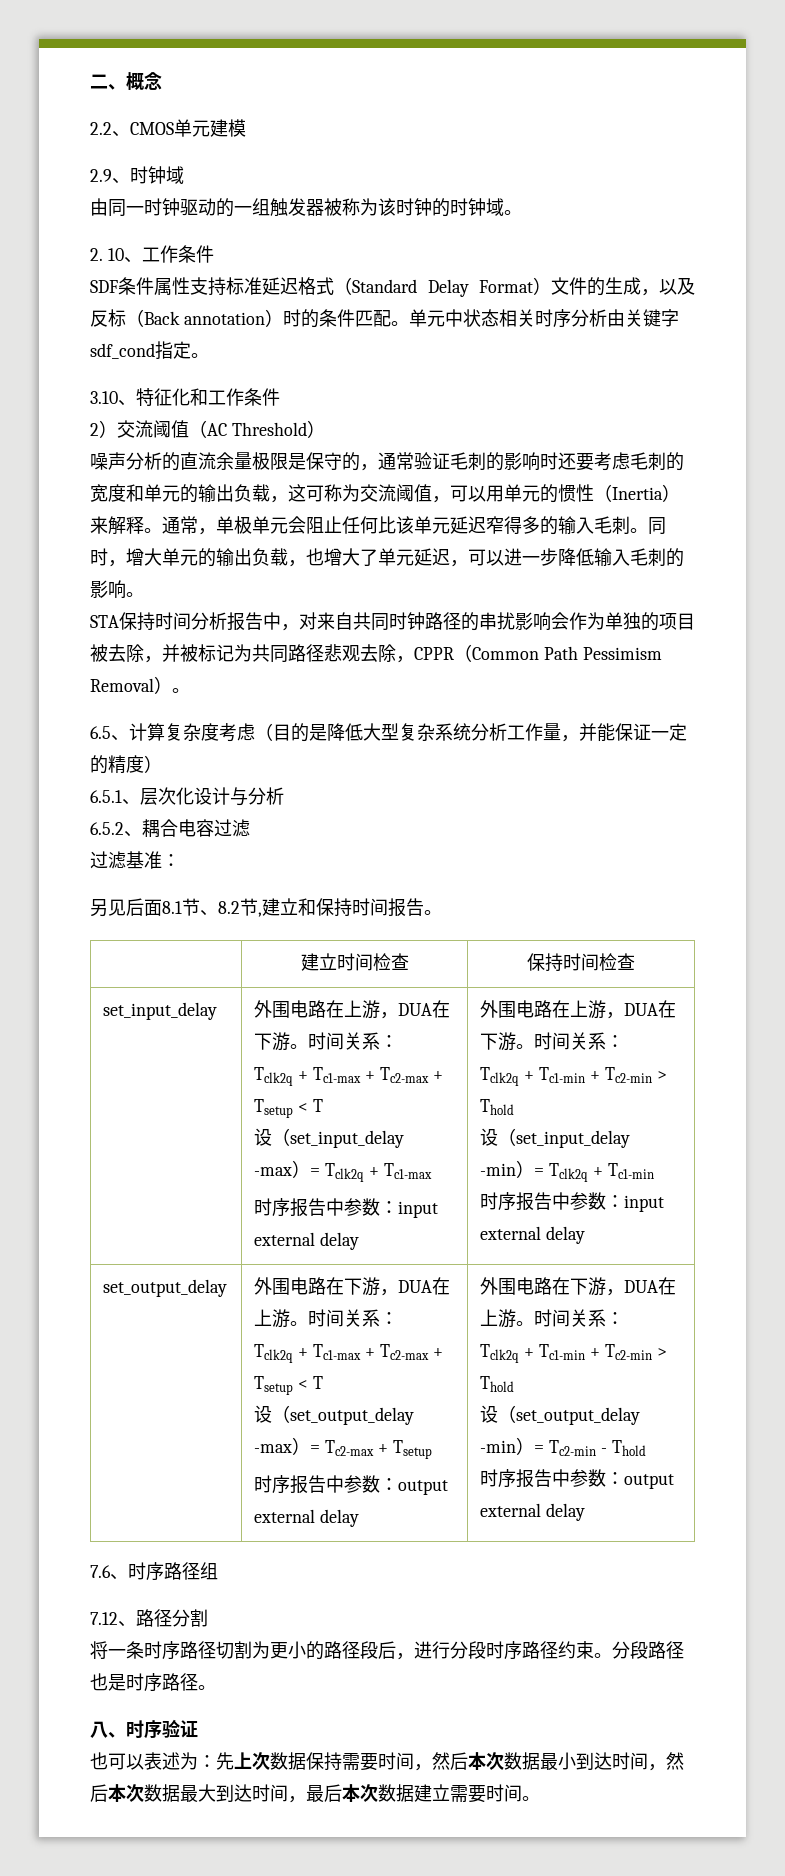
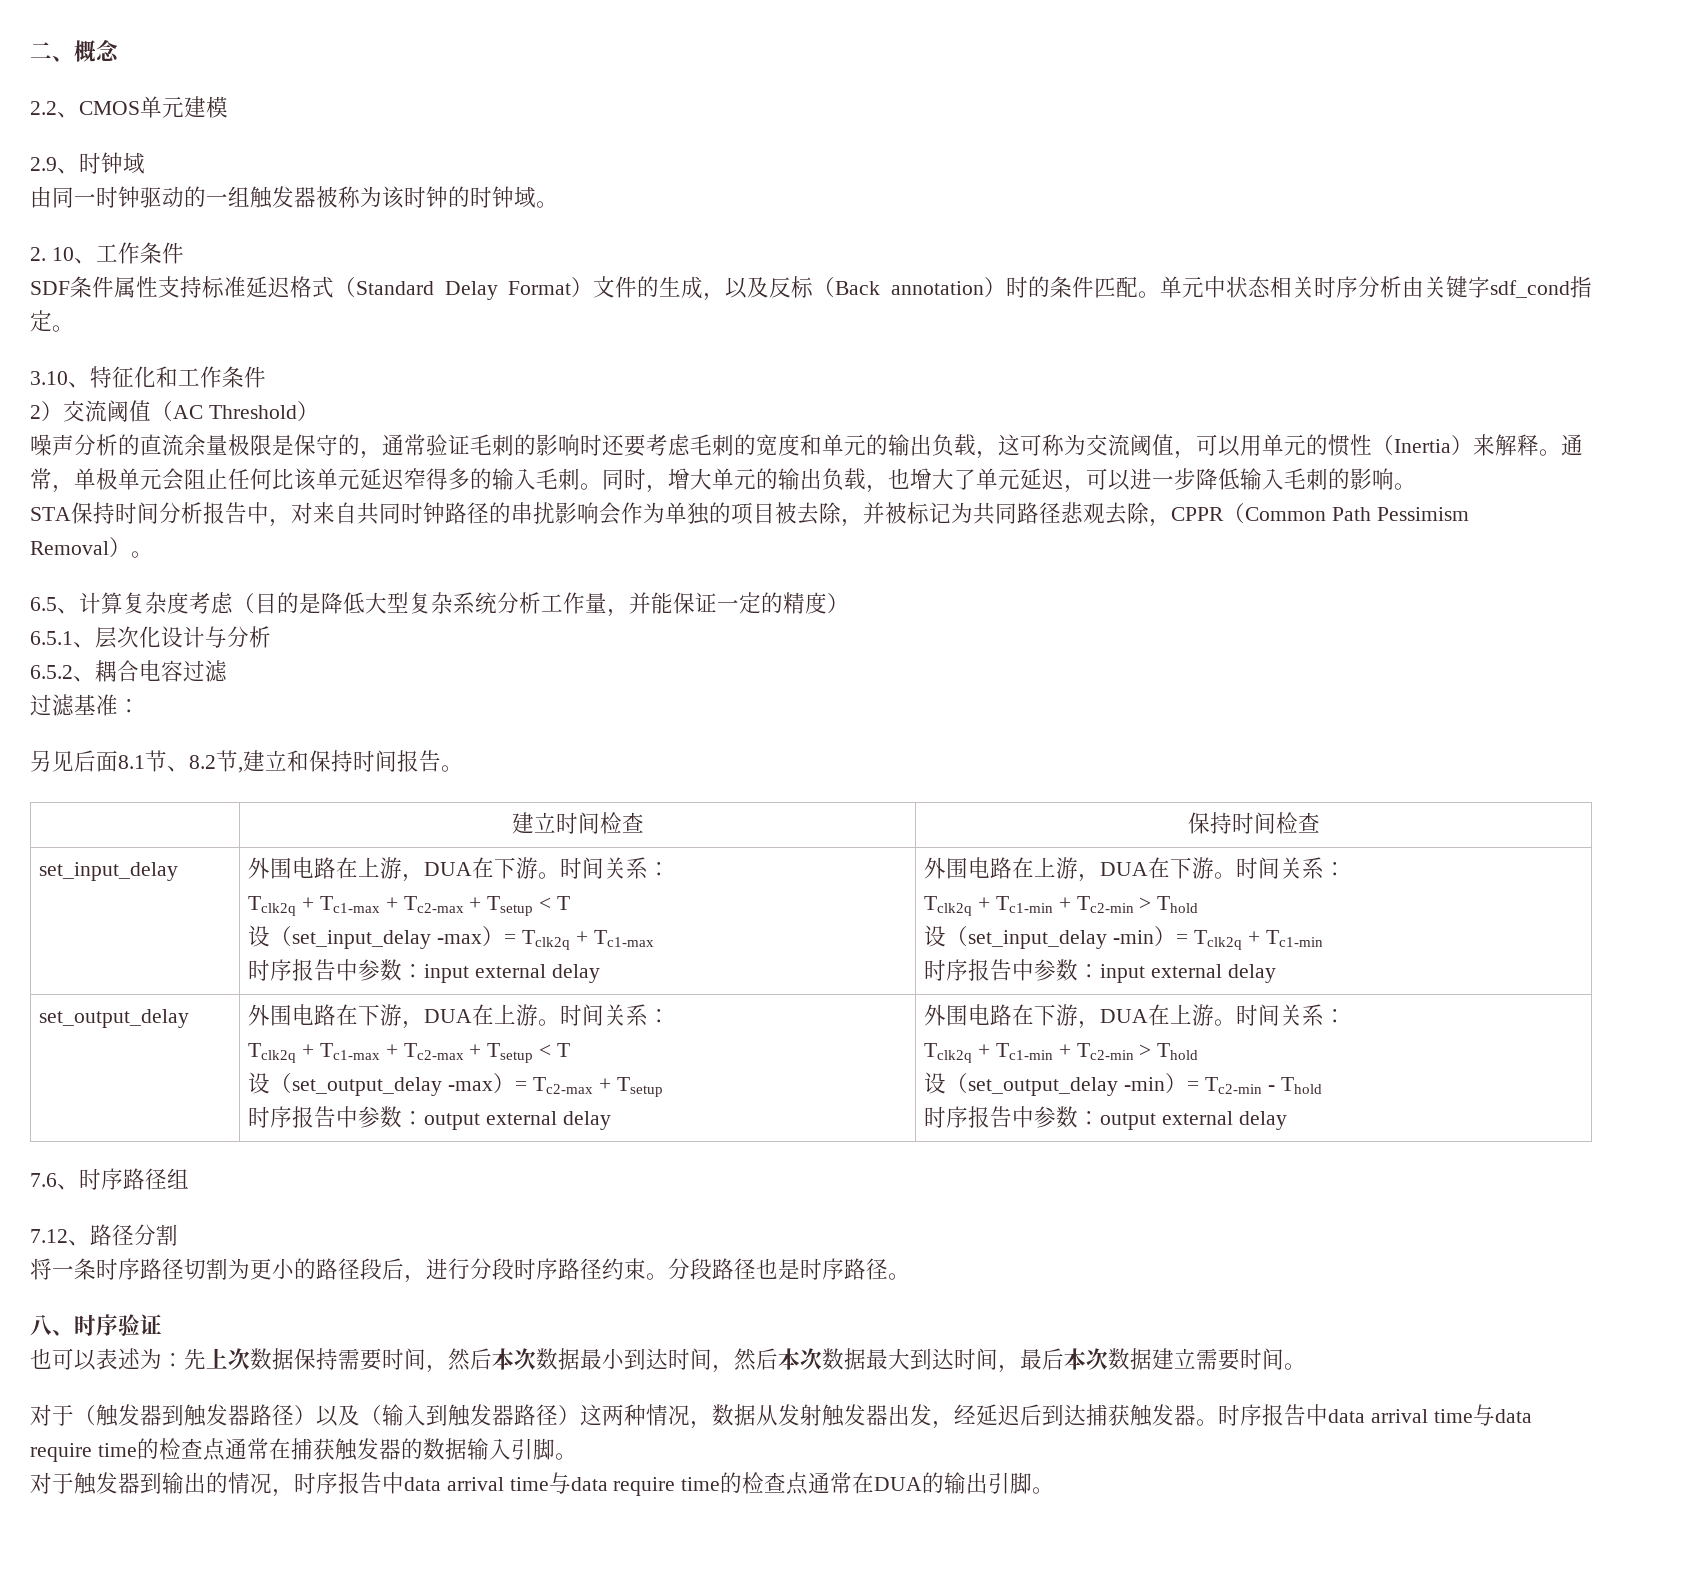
(540, 1798) none -> [30,1404,1532,1429] [30,1438,577,1462] [30,1472,1055,1497] // 对于（触发器到触发器路径）以及（输入到触发器路径）这两种情况，数据从发射触发器出发，经延迟后到达捕获触发器。时序报告中data arrival time与data require time的检查点通常在捕获触发器的数据输入引脚。 // 对于触发器到输出的情况，时序报告中data arrival time与data require time的检查点通常在DUA的输出引脚。

